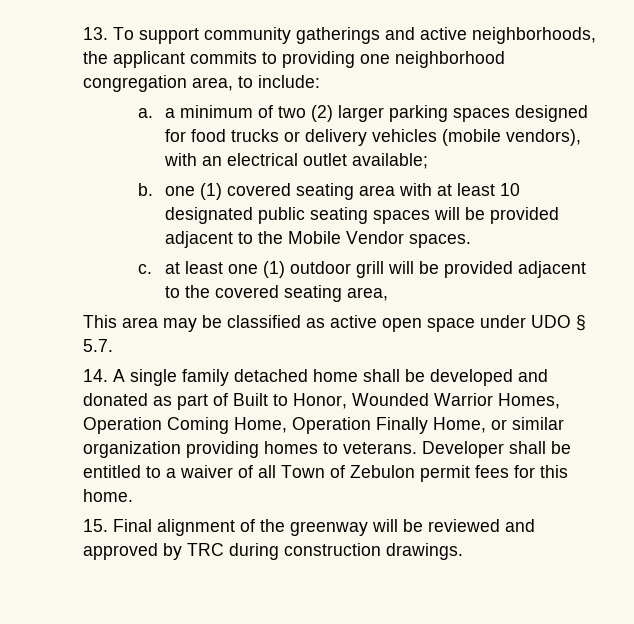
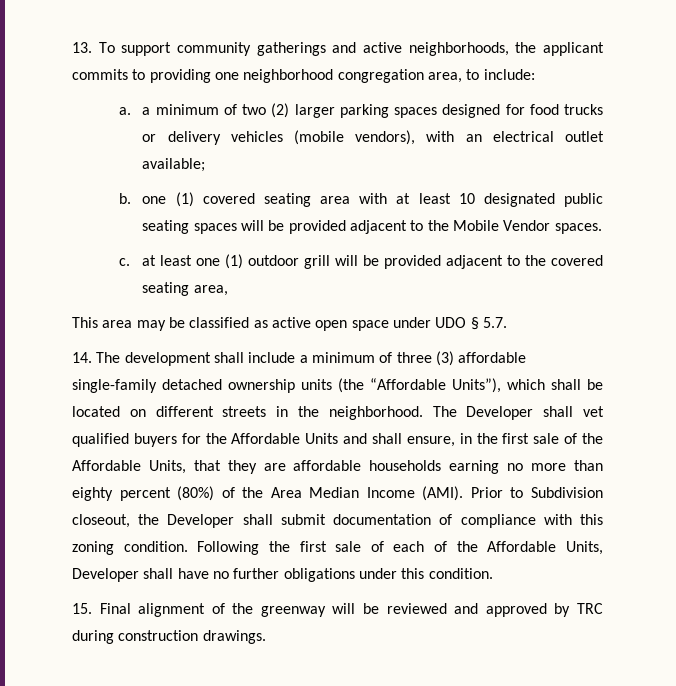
[113,369,549,386] [83,393,561,410] [83,417,565,434] [83,441,572,458] [83,465,569,482] [83,489,134,502] A single family detached home shall be developed and donated as part of Built to Honor, Wounded Warrior Homes, Operation Coming Home, Operation Finally Home, or similar organization providing homes to veterans. Developer shall be entitled to a waiver of all Town of Zebulon permit fees for this home. -> [96,351,527,366] [71,378,603,393] [71,406,604,420] [71,433,603,447] [71,460,604,474] [71,486,603,501] [71,514,604,528] [71,541,604,555] [71,568,493,582] The development shall include a minimum of three (3) affordable single-family detached ownership units (the “Affordable Units”), which shall be located on different streets in the neighborhood. The Developer shall vet qualified buyers for the Affordable Units and shall ensure, in the first sale of the Affordable Units, that they are affordable households earning no more than eighty percent (80%) of the Area Median Income (AMI). Prior to Subdivision closeout, the Developer shall submit documentation of compliance with this zoning condition. Following the first sale of each of the Affordable Units, Developer shall have no further obligations under this condition.

